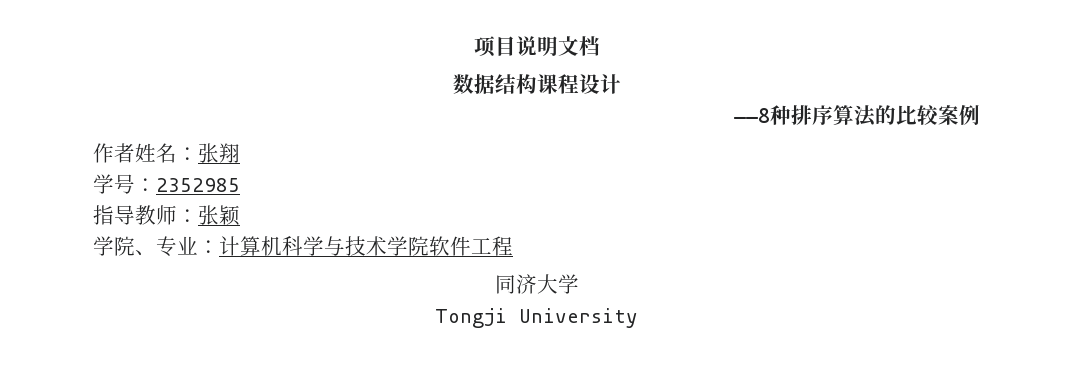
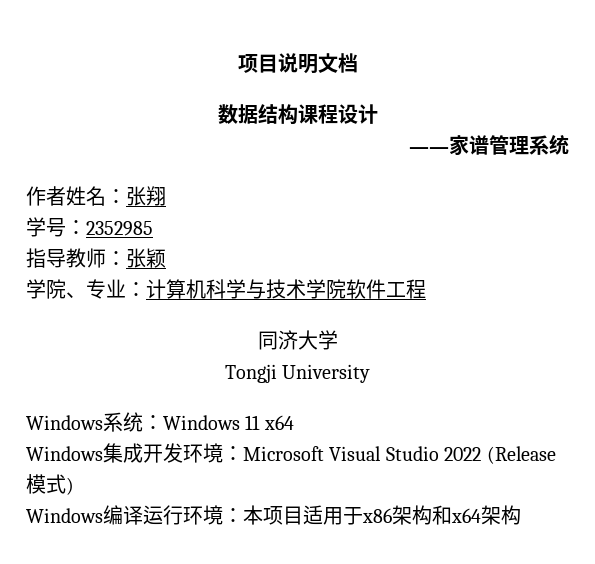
[734,104,980,127] ——8种排序算法的比较案例 -> [409,134,569,155] ——家谱管理系统
(638, 318) none -> [26,412,294,432] [26,443,556,464] [26,474,74,495] [26,505,521,525] // Windows系统：Windows 11 x64 // Windows集成开发环境：Microsoft Visual Studio 2022 (Release模式) // Windows编译运行环境：本项目适用于x86架构和x64架构

